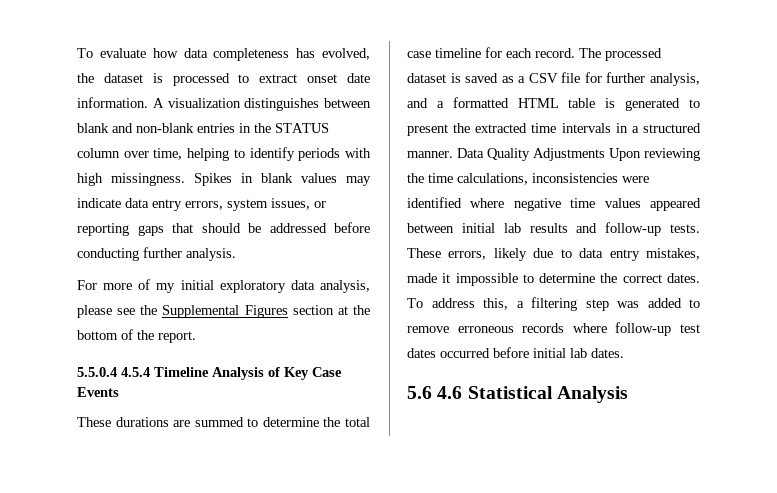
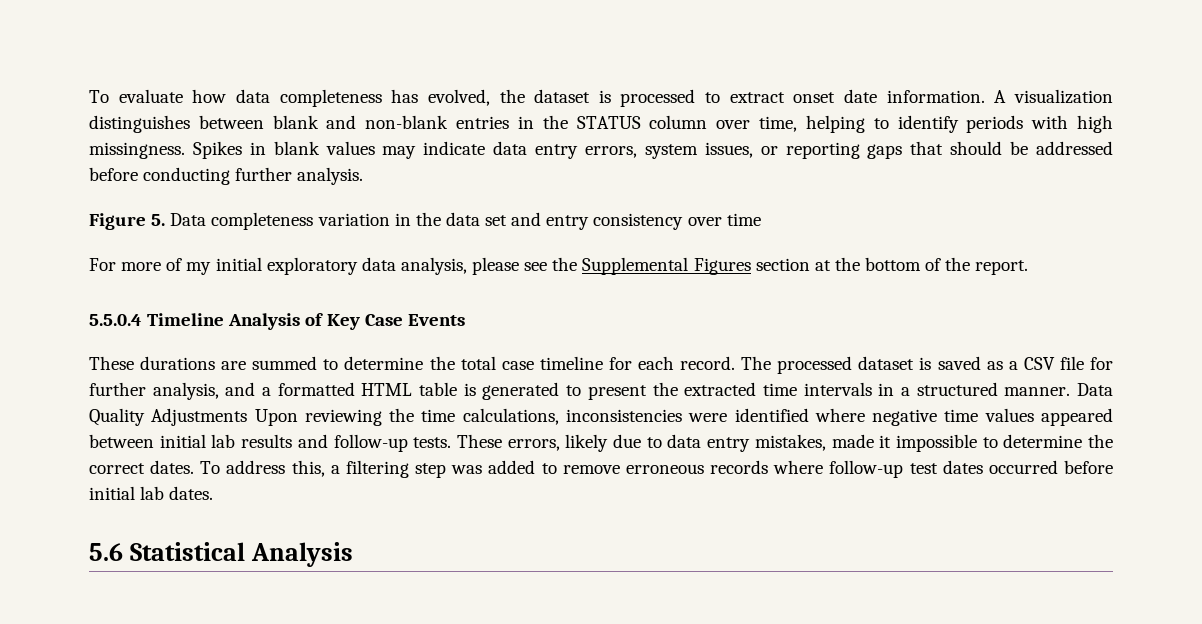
(236, 254) none -> [89,212,761,230] // Figure 5. Data completeness variation in the data set and entry consistency over time
[121,367,150,377] 4.5.4 -> (142, 320) none
[437,386,463,399] 4.6 -> (123, 552) none

